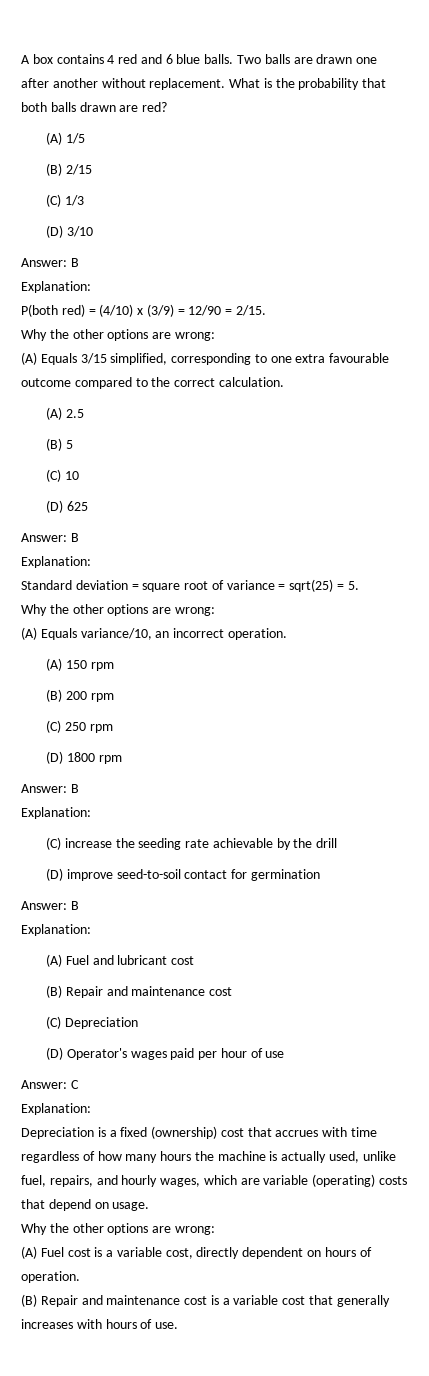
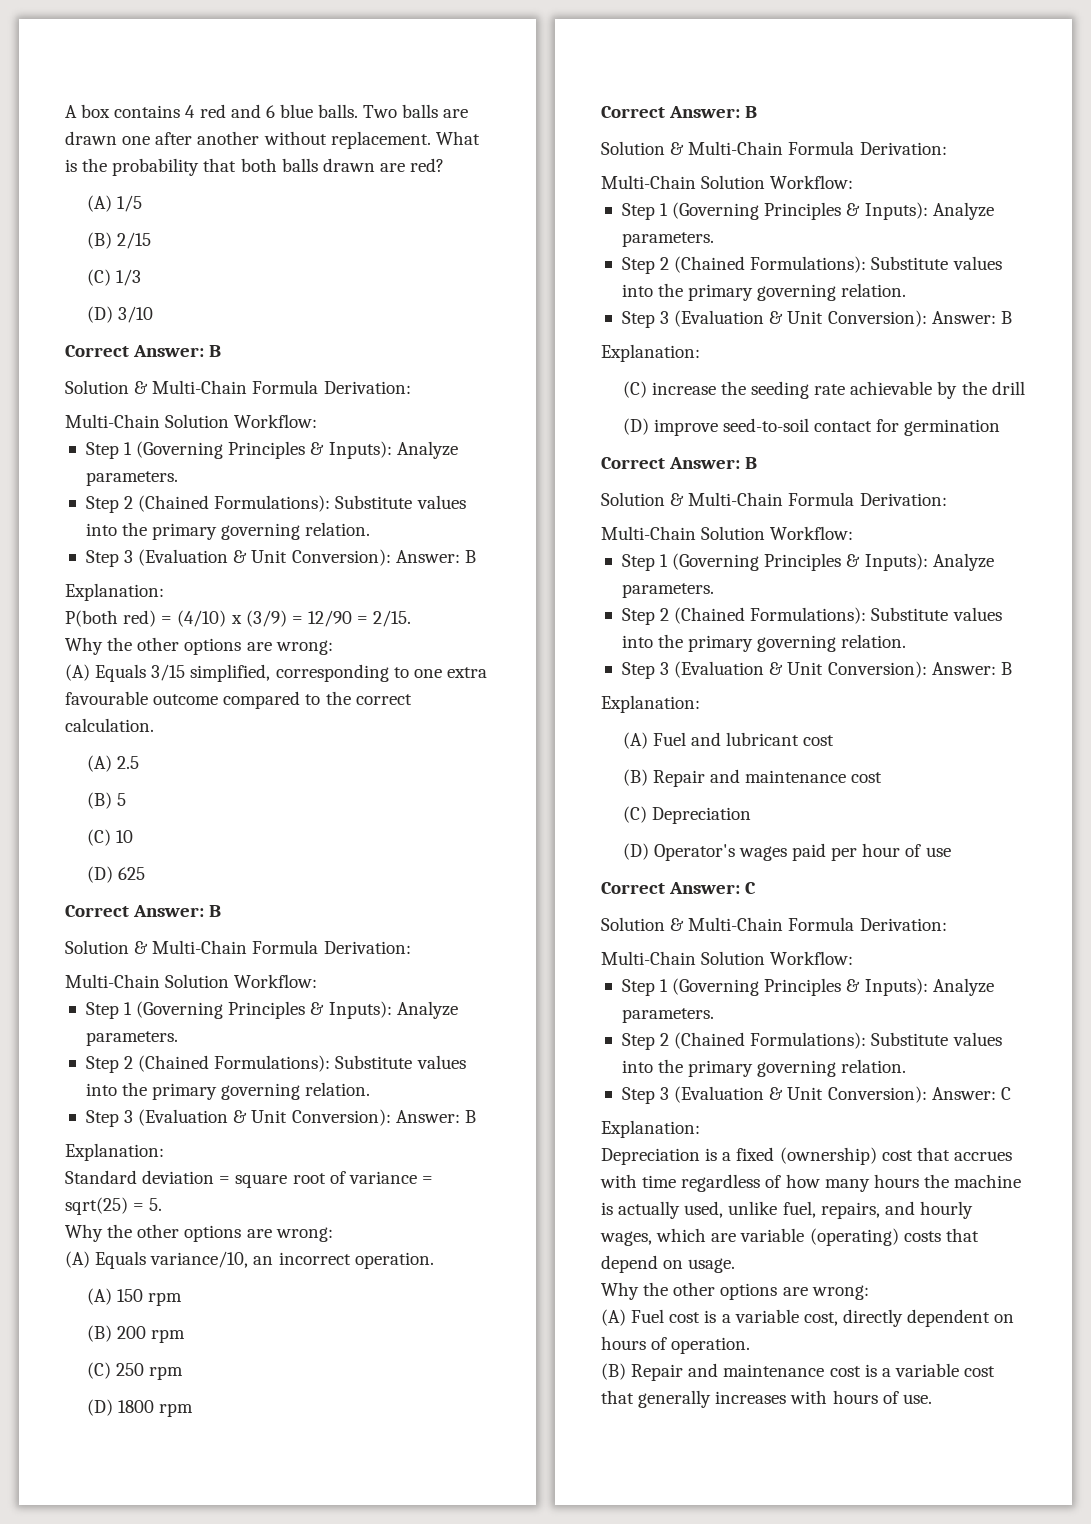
(93, 231) none -> [65,345,222,357] [65,380,411,394] [65,414,318,428] [85,441,458,459] [85,471,178,486] [85,495,466,513] [85,522,371,540] [85,549,391,567] Correct Answer: B // Solution & Multi-Chain Formula Derivation: // Multi-Chain Solution Workflow: // Step 1 (Governing Principles & Inputs): Analyze parameters. // Step 2 (Chained Formulations): Substitute values into the primary governing relation. // Step 3 (Evaluation & Unit Conversion):
(88, 506) none -> [65,905,222,917] [65,940,411,954] [65,974,318,988] [85,1001,458,1019] [85,1031,178,1046] [85,1055,466,1073] [85,1082,371,1100] [85,1109,391,1127] Correct Answer: B // Solution & Multi-Chain Formula Derivation: // Multi-Chain Solution Workflow: // Step 1 (Governing Principles & Inputs): Analyze parameters. // Step 2 (Chained Formulations): Substitute values into the primary governing relation. // Step 3 (Evaluation & Unit Conversion):
(122, 759) none -> [601,106,758,118] [601,141,947,155] [601,175,854,189] [621,202,994,220] [621,232,714,247] [621,256,1002,274] [621,283,907,301] [621,310,927,328] Correct Answer: B // Solution & Multi-Chain Formula Derivation: // Multi-Chain Solution Workflow: // Step 1 (Governing Principles & Inputs): Analyze parameters. // Step 2 (Chained Formulations): Substitute values into the primary governing relation. // Step 3 (Evaluation & Unit Conversion):
(320, 875) none -> [601,457,758,469] [601,492,947,506] [601,526,854,540] [621,553,994,571] [621,583,714,598] [621,607,1002,625] [621,634,907,652] [621,661,927,679] Correct Answer: B // Solution & Multi-Chain Formula Derivation: // Multi-Chain Solution Workflow: // Step 1 (Governing Principles & Inputs): Analyze parameters. // Step 2 (Chained Formulations): Substitute values into the primary governing relation. // Step 3 (Evaluation & Unit Conversion):
(285, 1054) none -> [601,882,757,894] [601,917,947,931] [601,951,854,965] [621,978,994,996] [621,1008,714,1023] [621,1032,1002,1050] [621,1059,907,1077] [621,1086,927,1104] Correct Answer: C // Solution & Multi-Chain Formula Derivation: // Multi-Chain Solution Workflow: // Step 1 (Governing Principles & Inputs): Analyze parameters. // Step 2 (Chained Formulations): Substitute values into the primary governing relation. // Step 3 (Evaluation & Unit Conversion):

